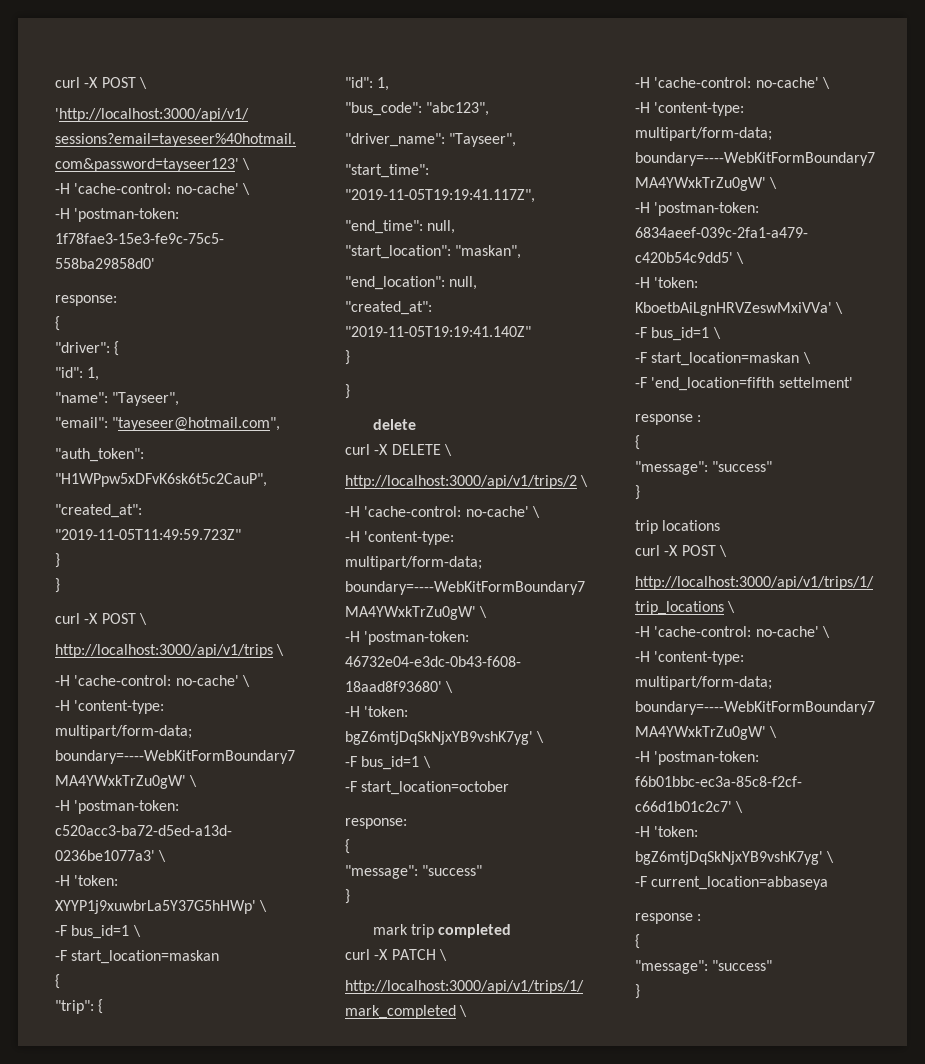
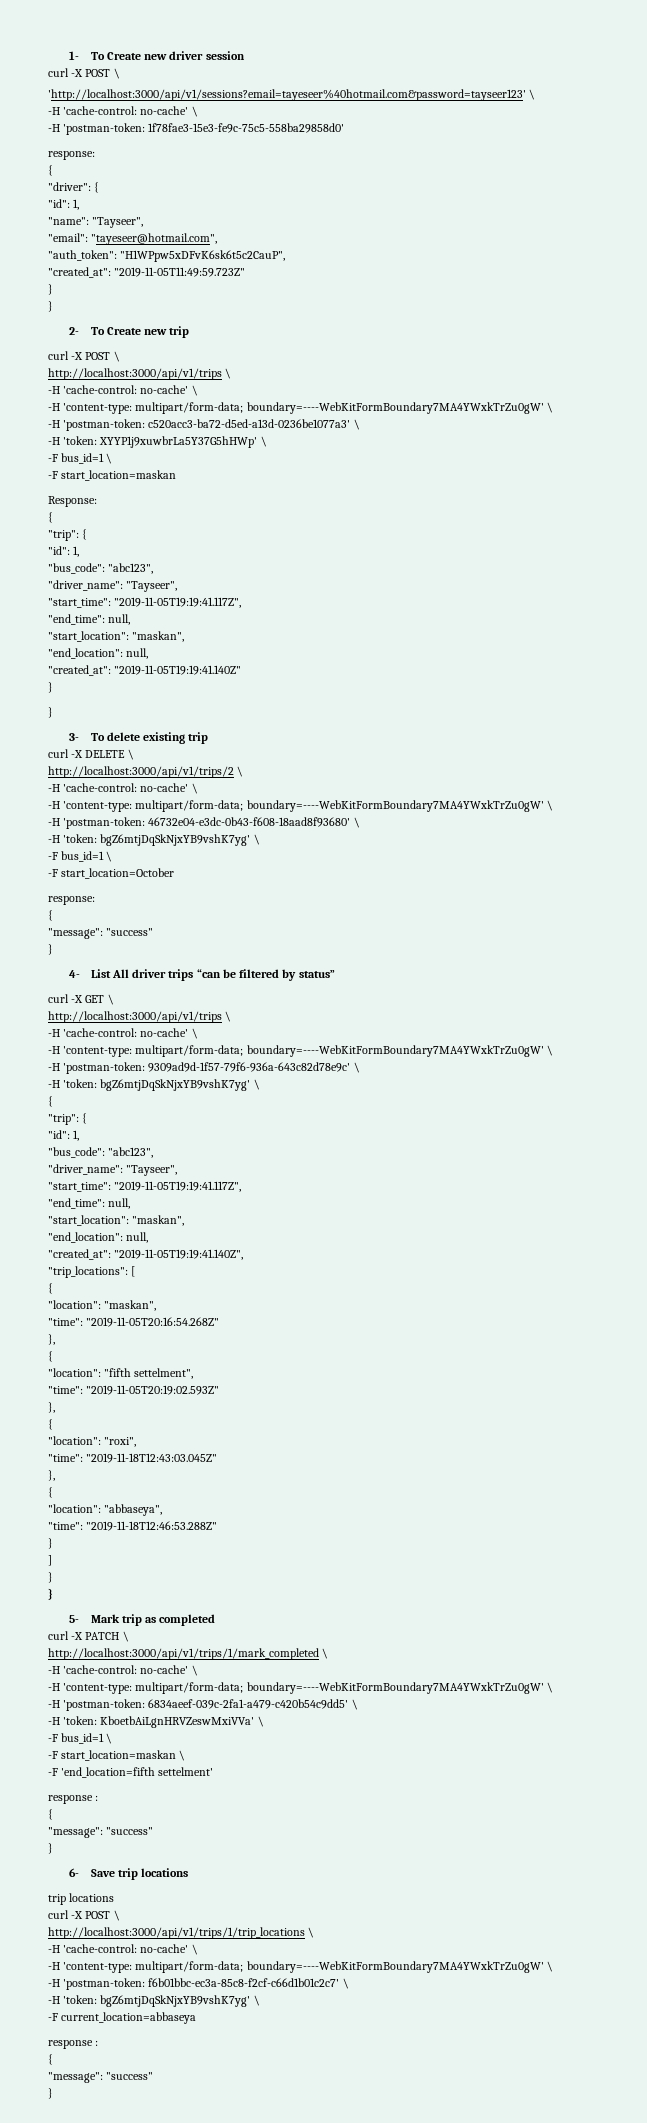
(55, 82) none -> [69,51,245,60] 1- To Create new driver session //
(60, 585) none -> [69,326,190,338] // 2- To Create new trip
(220, 957) none -> [48,496,97,507] // Response:
(350, 391) none -> [69,733,105,741] 3- To
(416, 424) none -> [143,732,209,744] existing trip
[361,781,510,795] start_location=october -> [61,868,175,879] start_location=October
[372,924,434,938] mark trip -> [69,969,335,981] [48,994,114,1005] [48,1011,232,1023] [48,1028,198,1039] [48,1045,553,1057] [48,1062,360,1074] [48,1079,260,1091] [48,1096,53,1107] [48,1113,88,1125] [48,1130,80,1141] [48,1147,154,1158] [48,1164,178,1176] [48,1181,242,1192] [48,1198,131,1209] [48,1215,185,1226] [48,1232,149,1243] [48,1249,244,1260] [48,1266,136,1278] [48,1283,53,1294] [48,1300,157,1311] [48,1317,220,1327] [48,1334,55,1345] [48,1351,53,1362] [48,1368,194,1379] [48,1385,220,1395] [48,1402,55,1413] [48,1419,53,1430] [48,1436,137,1447] [48,1453,218,1463] [48,1470,55,1481] [48,1487,53,1498] [48,1504,163,1516] [48,1521,218,1531] [48,1538,53,1549] [48,1555,52,1566] [48,1572,53,1583] [48,1588,53,1600] [69,1614,157,1626] 4- List All driver trips “can be filtered by status” // curl -X GET \ // http://localhost:3000/api/v1/trips \ // -H 'cache-control: no-cache' \ // -H 'content-type: multipart/form-data; boundary=----WebKitFormBoundary7MA4YWxkTrZu0gW' \ // -H 'postman-token: 9309ad9d-1f57-79f6-936a-643c82d78e9c' \ // -H 'token: bgZ6mtjDqSkNjxYB9vshK7yg' \ // { // "trip": { // "id": 1, // "bus_code": "abc123", // "driver_name": "Tayseer", // "start_time": "2019-11-05T19:19:41.117Z", // "end_time": null, // "start_location": "maskan", // "end_location": null, // "created_at": "2019-11-05T19:19:41.140Z", // "trip_locations": [ // { // "location": "maskan", // "time": "2019-11-05T20:16:54.268Z" // }, // { // "location": "fifth settelment", // "time": "2019-11-05T20:19:02.593Z" // }, // { // "location": "roxi", // "time": "2019-11-18T12:43:03.045Z" // }, // { // "location": "abbaseya", // "time": "2019-11-18T12:46:53.288Z" // } // ] // } // } // 5- Mark trip as
(640, 492) none -> [69,1868,189,1880] // 6- Save trip locations

